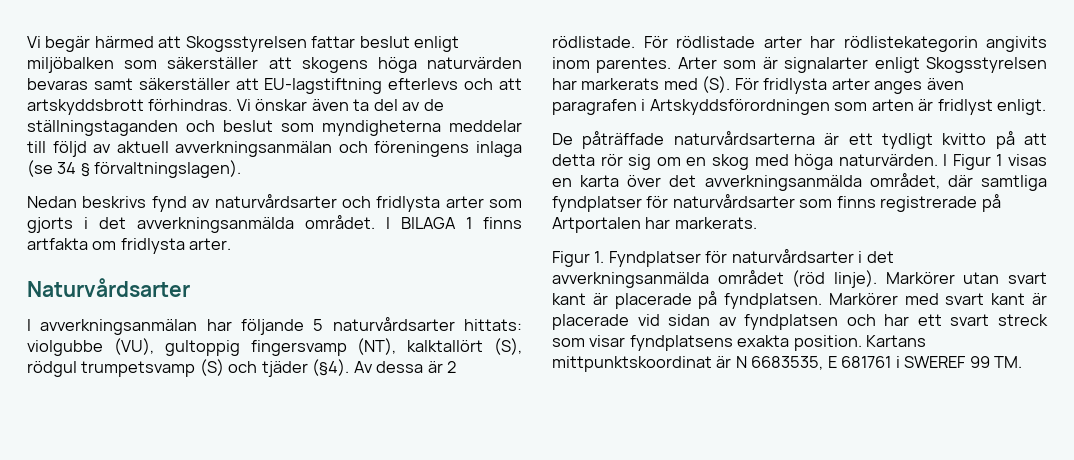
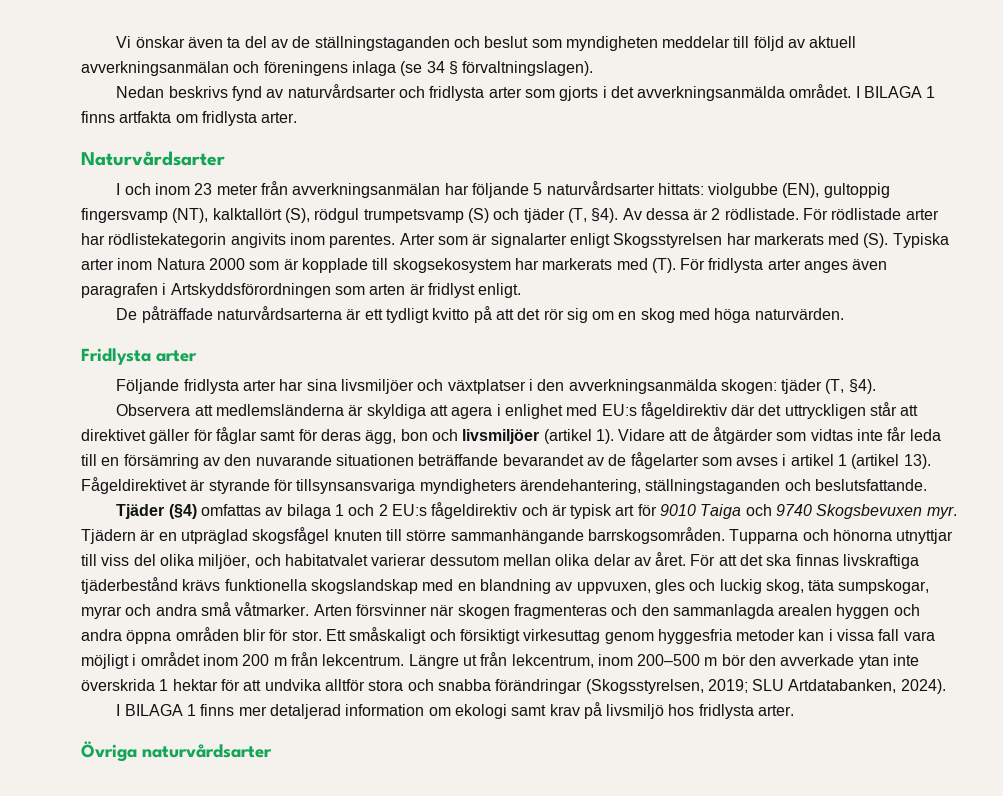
[27,36,460,52] [27,57,522,73] [27,78,522,94] [27,99,251,115] Vi begär härmed att Skogsstyrelsen fattar beslut enligt miljöbalken som säkerställer att skogens höga naturvärden bevaras samt säkerställer att EU-lagstiftning efterlevs och att artskyddsbrott förhindras. Vi -> [116,36,132,48] Vi
[322,120,441,136] myndigheterna -> [565,36,658,51] myndigheten
(31, 325) none -> [124,181,288,195] och inom 23 meter från
[113,338,154,355] (VU), -> [782,183,820,198] (EN),
[312,359,350,376] (§4). -> [567,208,619,223] (T, §4).
(731, 84) none -> [892,233,949,248] [81,258,676,273] Typiska arter inom Natura 2000 som är kopplade till skogsekosystem har markerats med (T).
[552,154,595,166] detta -> [517,308,541,320] det
[943,154,1047,170] [552,173,1047,191] [552,194,1001,212] [552,217,757,233] [552,249,894,267] [552,270,1047,288] [552,291,1047,309] [552,314,1048,330] [552,335,927,351] [552,356,1023,372] I Figur 1 visas en karta över det avverkningsanmälda området, där samtliga fyndplatser för naturvårdsarter som finns registrerade på Artportalen har markerats. // Figur 1. Fyndplatser för naturvårdsarter i det avverkningsanmälda området (röd linje). Markörer utan svart kant är placerade på fyndplatsen. Markörer med svart kant är placerade vid sidan av fyndplatsen och har ett svart streck som visar fyndplatsens exakta position. Kartans mittpunktskoordinat är N 6683535, E 681761 i SWEREF 99 TM. -> [81,348,197,365] [116,379,876,394] [116,402,919,419] [81,427,941,444] [81,452,931,469] [81,477,927,494] [116,502,957,519] [81,527,954,544] [81,552,920,569] [81,577,930,594] [81,602,920,619] [81,627,935,644] [81,652,920,669] [81,679,946,694] [116,702,795,719] [81,741,272,762] // Fridlysta arter // Följande fridlysta arter har sina livsmiljöer och växtplatser i den avverkningsanmälda skogen: tjäder (T, §4). // Observera att medlemsländerna är skyldiga att agera i enlighet med EU:s fågeldirektiv där det uttryckligen står att direktivet gäller för fåglar samt för deras ägg, bon och livsmiljöer (artikel 1). Vidare att de åtgärder som vidtas inte får leda till en försämring av den nuvarande situationen beträffande bevarandet av de fågelarter som avses i artikel 1 (artikel 13). Fågeldirektivet är styrande för tillsynsansvariga myndigheters ärendehantering, ställningstaganden och beslutsfattande. // Tjäder (§4) omfattas av bilaga 1 och 2 EU:s fågeldirektiv och är typisk art för 9010 Taiga och 9740 Skogsbevuxen myr. Tjädern är en utpräglad skogsfågel knuten till större sammanhängande barrskogsområden. Tupparna och hönorna utnyttjar till viss del olika miljöer, och habitatvalet varierar dessutom mellan olika delar av året. För att det ska finnas livskraftiga tjäderbestånd krävs funktionella skogslandskap med en blandning av uppvuxen, gles och luckig skog, täta sumpskogar, myrar och andra små våtmarker. Arten försvinner när skogen fragmenteras och den sammanlagda arealen hyggen och andra öppna områden blir för stor. Ett småskaligt och försiktigt virkesuttag genom hyggesfria metoder kan i vissa fall vara möjligt i området inom 200 m från lekcentrum. Längre ut från lekcentrum, inom 200–500 m bör den avverkade ytan inte överskrida 1 hektar för att undvika alltför stora och snabba förändringar (Skogsstyrelsen, 2019; SLU Artdatabanken, 2024). // I BILAGA 1 finns mer detaljerad information om ekologi samt krav på livsmiljö hos fridlysta arter. // Övriga naturvårdsarter

